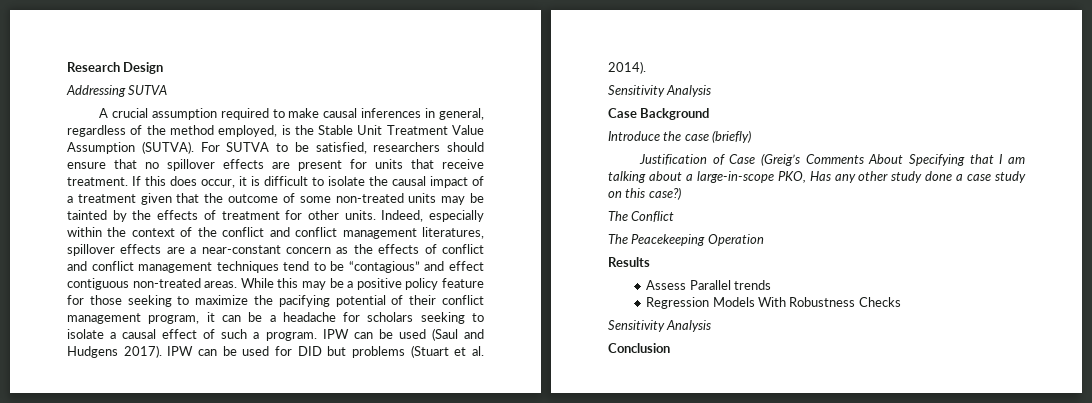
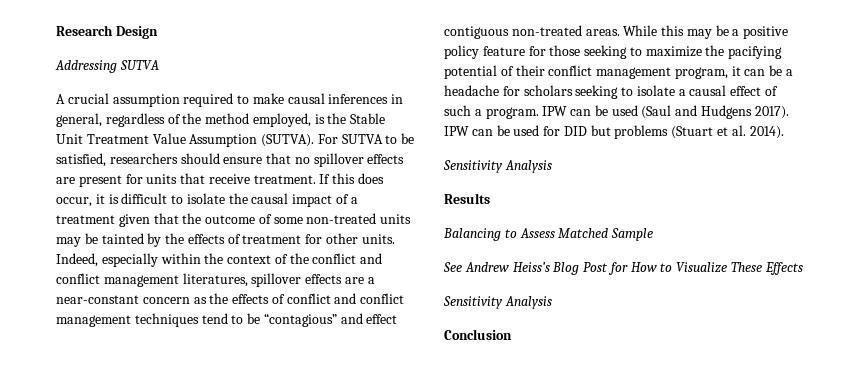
[608,108,710,120] [608,130,752,143] [638,153,1025,166] [608,171,1026,183] [608,187,681,200] [608,211,675,222] [608,234,764,246] [608,257,650,267] [646,280,771,290] [646,297,901,309] Case Background // Introduce the case (briefly) // Justification of Case (Greig’s Comments About Specifying that I am talking about a large-in-scope PKO, Has any other study done a case study on this case?) // The Conflict // The Peacekeeping Operation // Results // Assess Parallel trends // Regression Models With Robustness Checks -> [444,193,490,204] [443,228,654,241] [443,262,803,275] Results // Balancing to Assess Matched Sample // See Andrew Heiss’s Blog Post for How to Visualize These Effects

